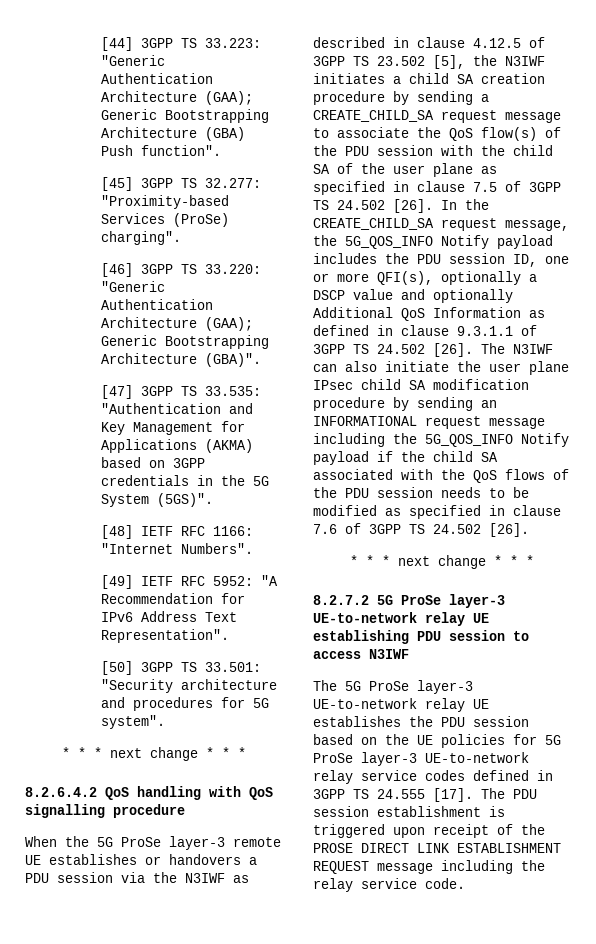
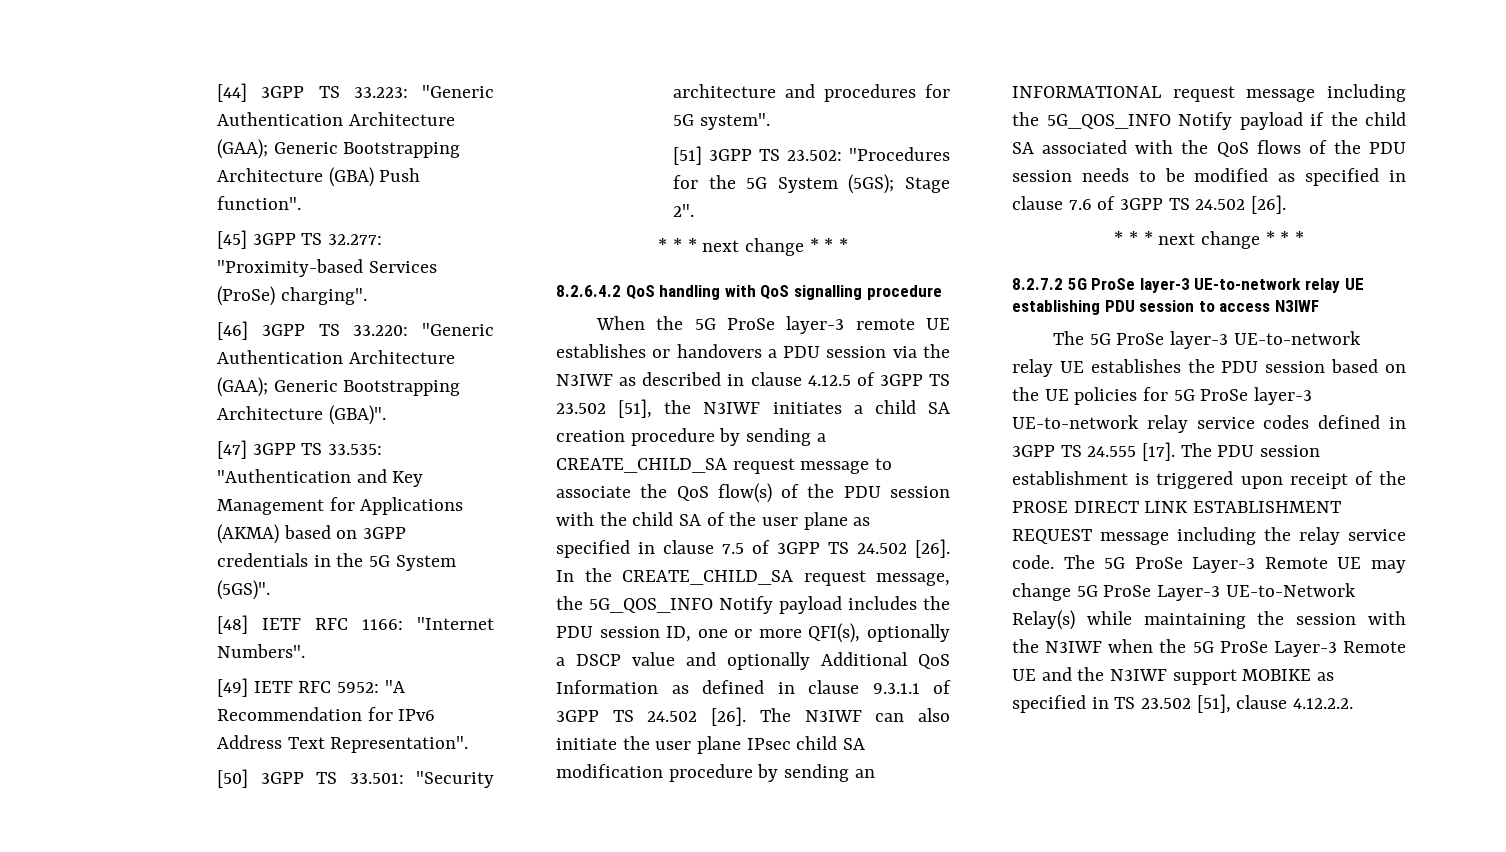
(166, 722) none -> [673,146,950,165] [673,174,950,194] [673,204,695,217] // [51] 3GPP TS 23.502: "Procedures for the 5G System (5GS); Stage 2".
[433,55,465,69] [5], -> [618,399,653,418] [51],
(465, 883) none -> [1063,555,1406,573] [1012,583,1356,601] [1012,610,1406,630] [1012,639,1406,657] [1012,667,1335,685] [1012,694,1354,713] The 5G ProSe Layer-3 Remote UE may change 5G ProSe Layer-3 UE-to-Network Relay(s) while maintaining the session with the N3IWF when the 5G ProSe Layer-3 Remote UE and the N3IWF support MOBIKE as specified in TS 23.502 [51], clause 4.12.2.2.

